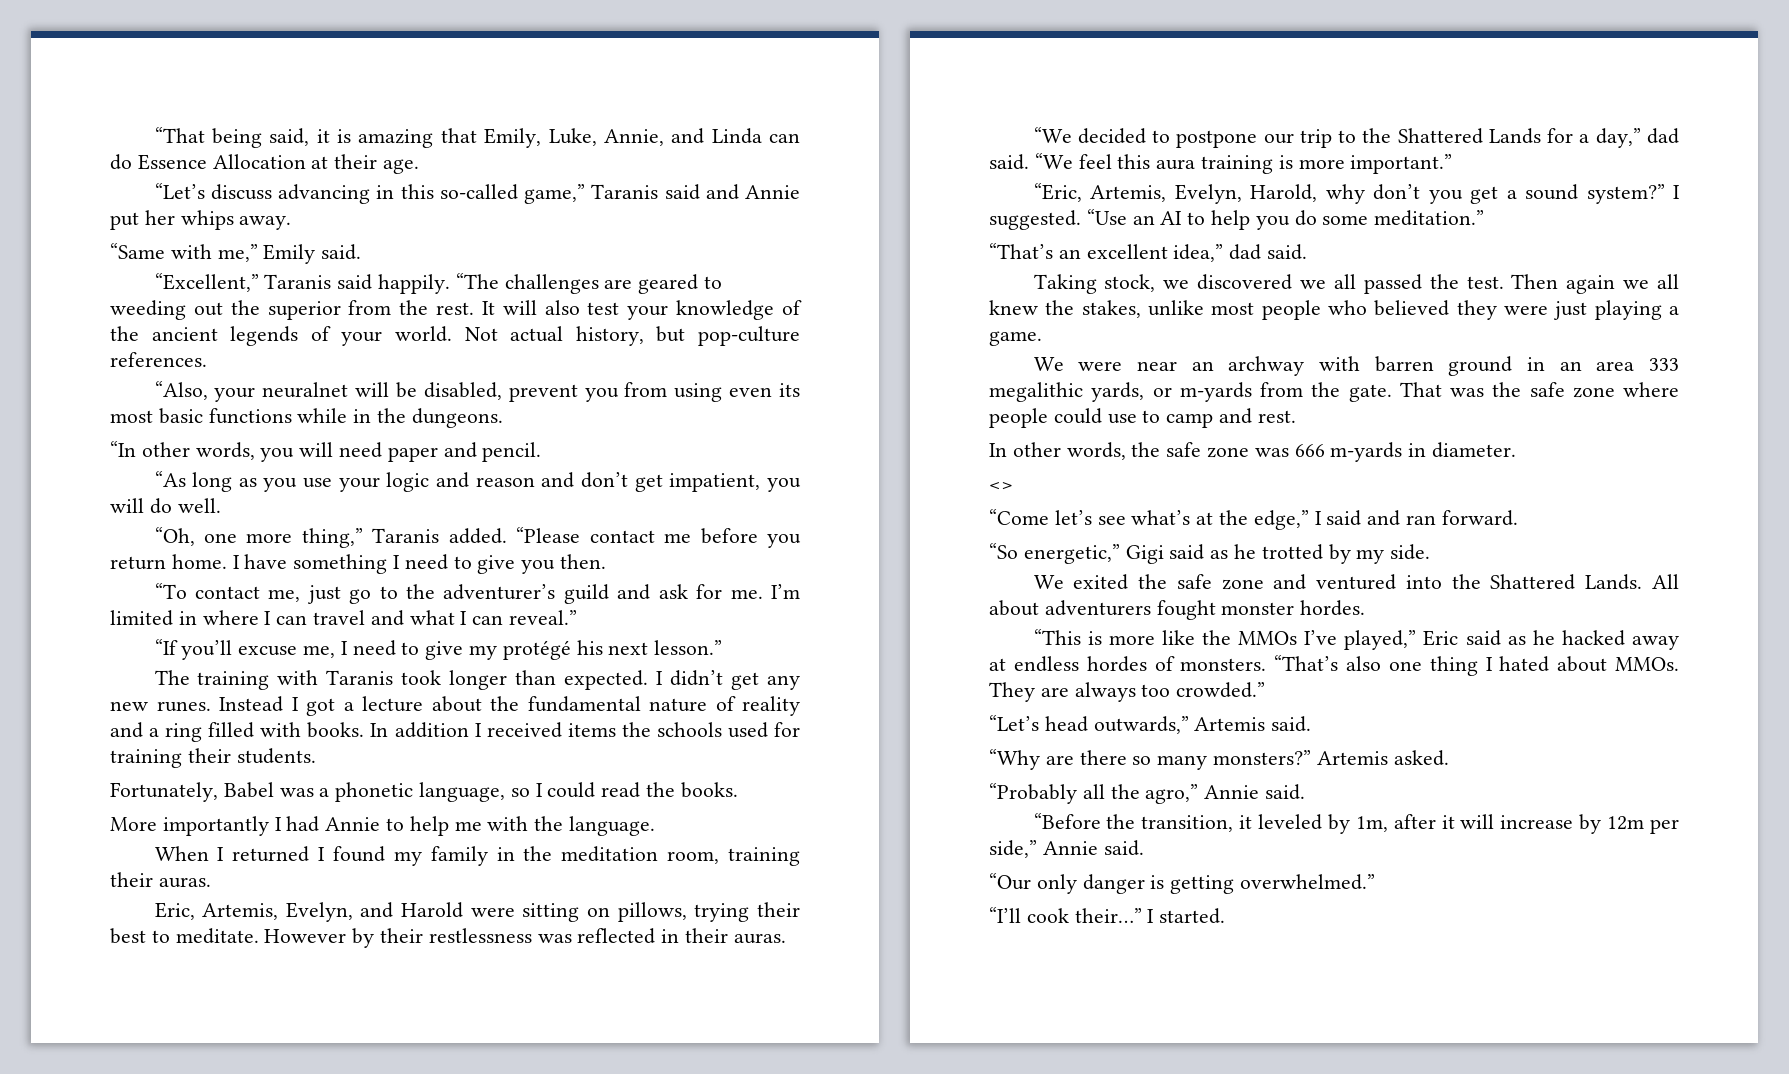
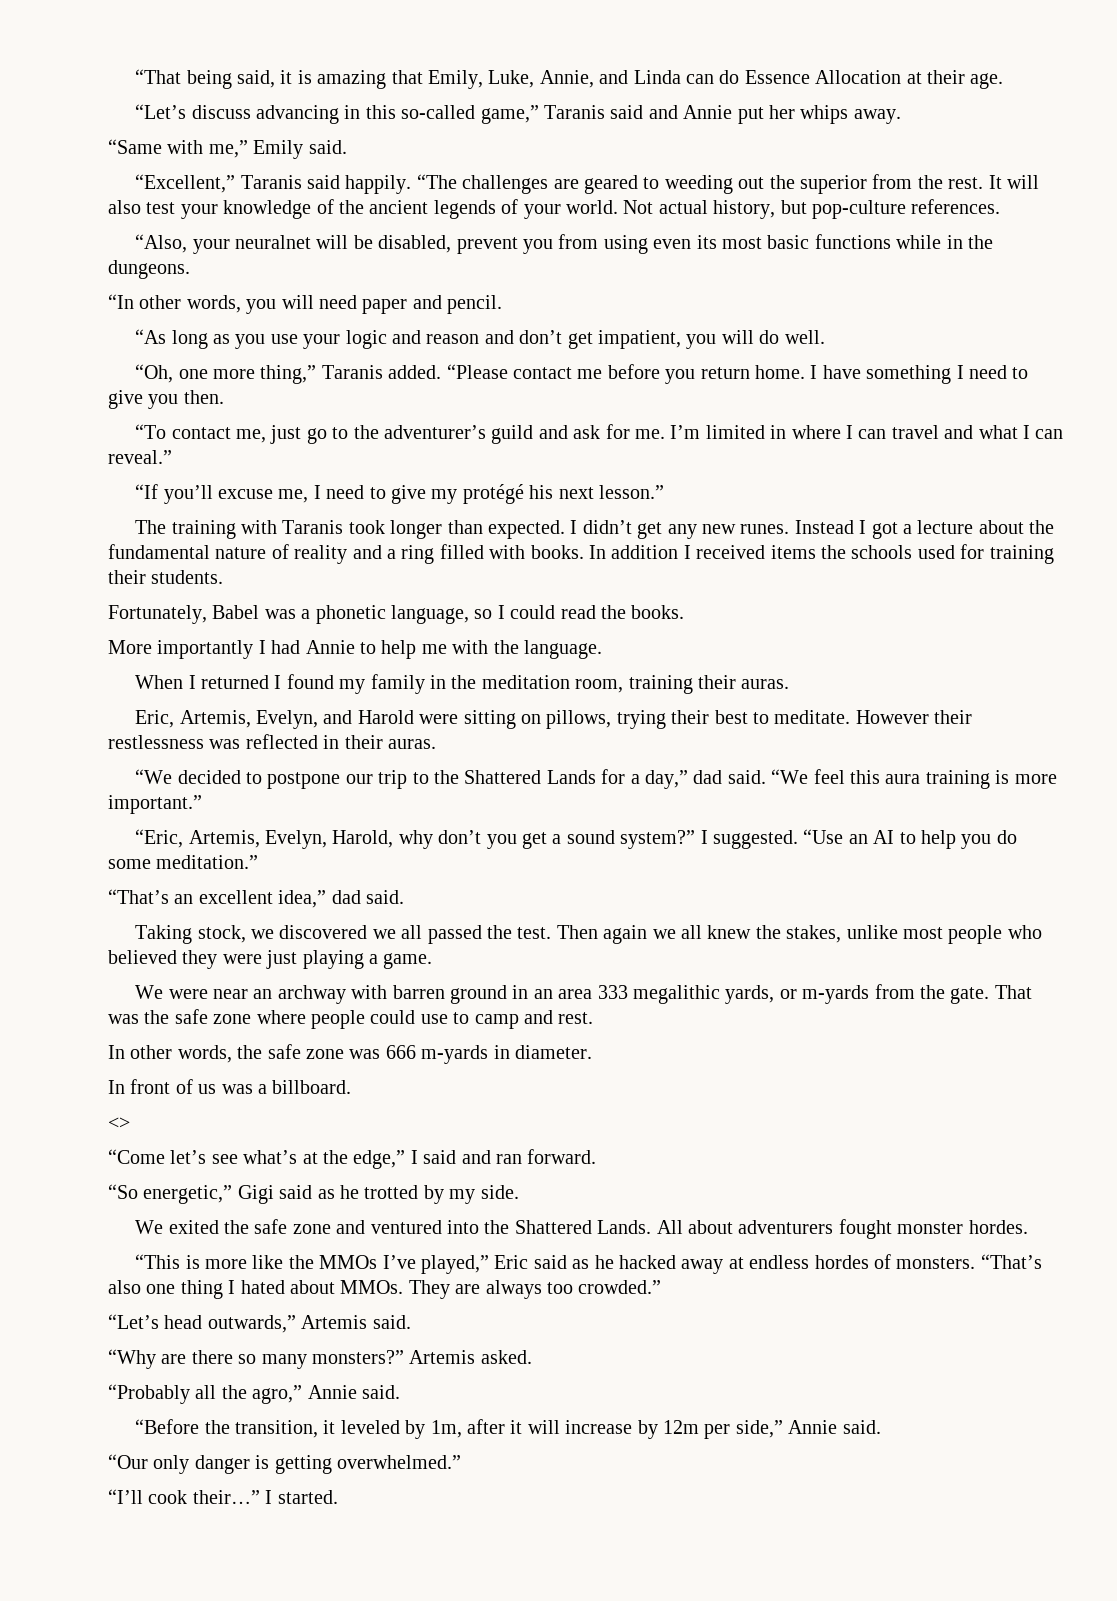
[352,928,375,948] by -> (929, 717) none
(1517, 450) none -> [108,1079,352,1094] // In front of us was a billboard.

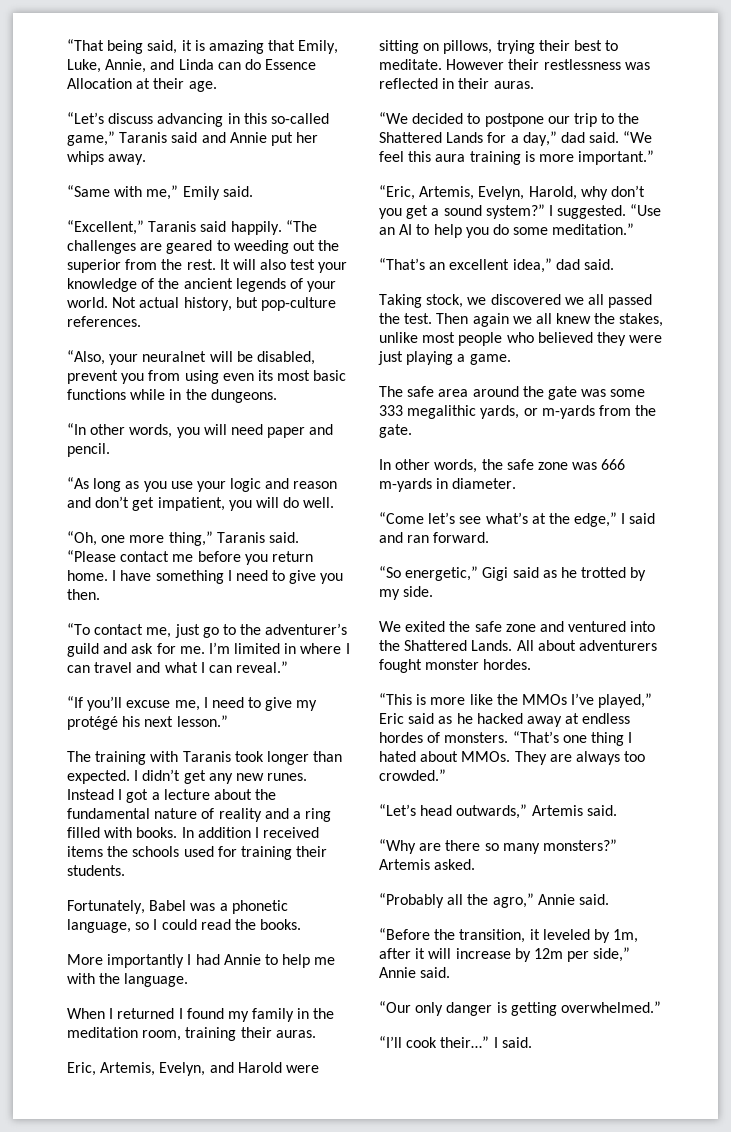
[388,365,442,379] added. -> [268,532,299,543] said.
[135,985,593,1004] We were near an archway with barren ground in an area -> [379,386,646,400] The safe area around the gate was some
[994,985,1032,999] [108,1009,594,1029] That was the safe zone where people could use to camp and rest. -> (412, 431) none
[108,1079,352,1094] [108,1117,130,1129] // In front of us was a billboard. // <> -> (517, 483) none
[108,1280,141,1294] also -> (559, 737) none
[277,1490,338,1504] started. -> [501,1037,532,1048] said.

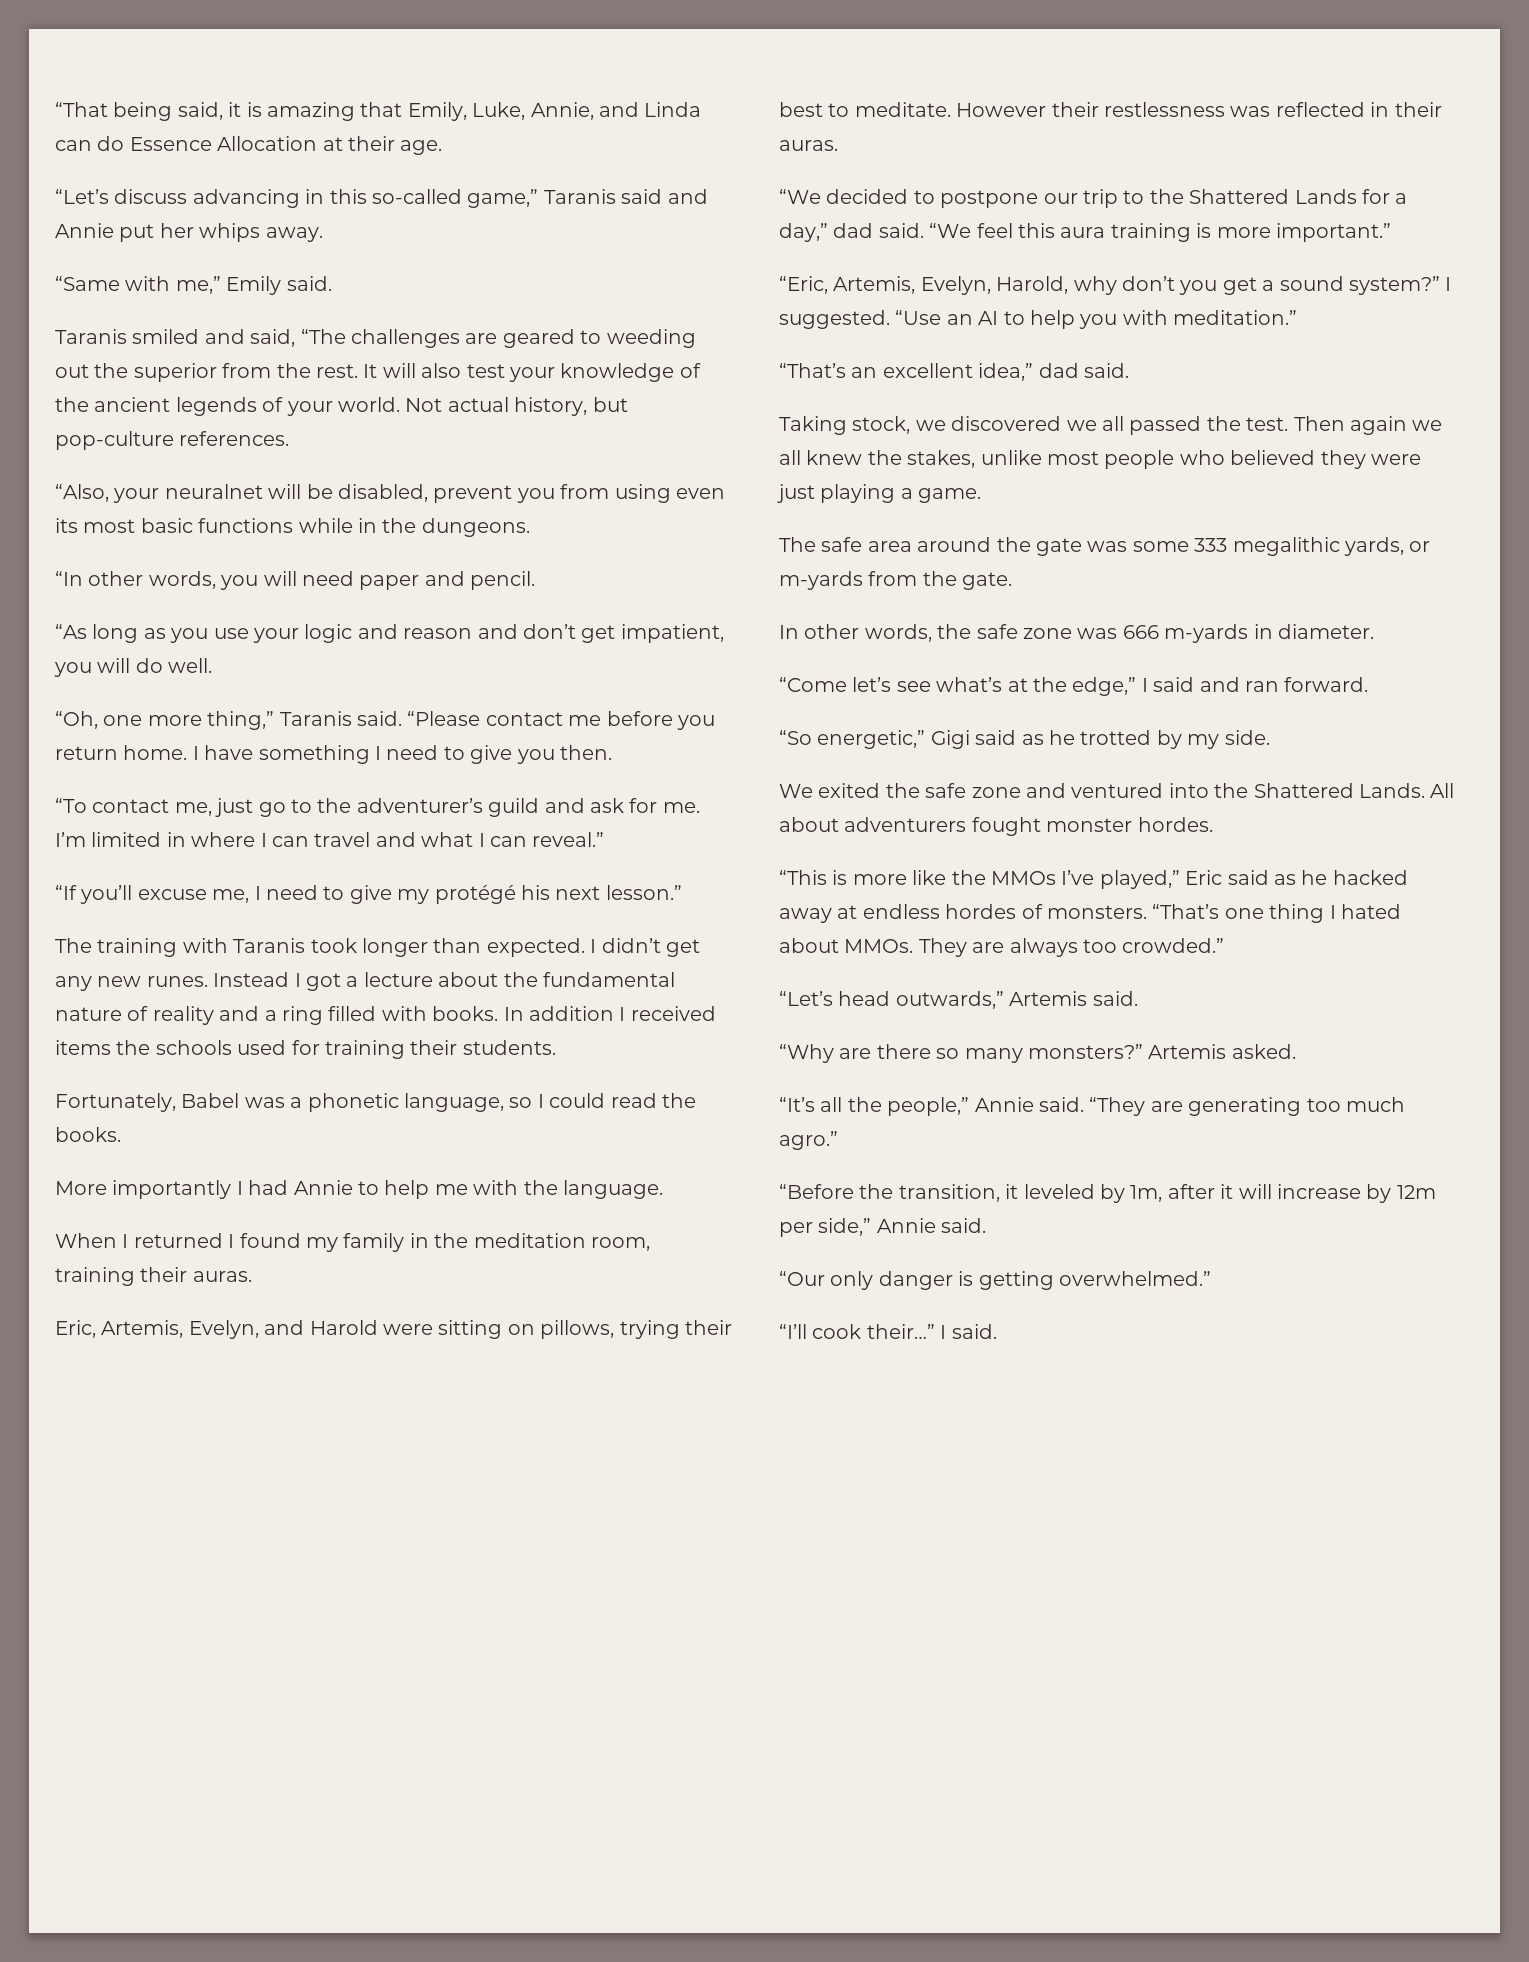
[67,220,282,235] “Excellent,” Taranis said happily. -> [55,329,296,347] Taranis smiled and said,
[492,224,549,235] do some -> [1122,310,1168,325] with
[379,893,444,908] “Probably -> [779,1097,815,1112] “It’s
[492,893,609,908] agro,” Annie said. -> [887,1097,1405,1116] [779,1131,838,1150] people,” Annie said. “They are generating too much agro.”

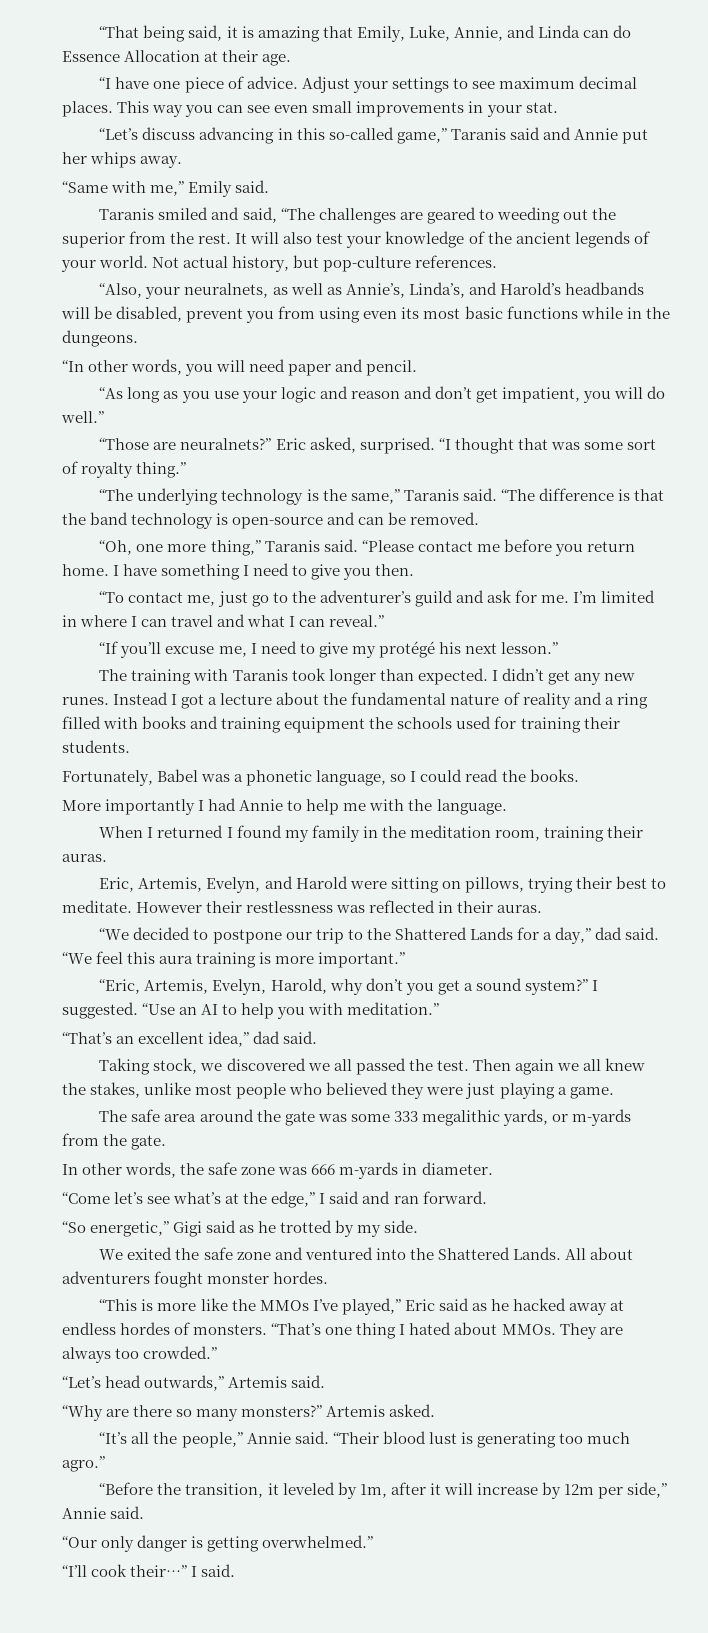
(443, 147) none -> [99,76,637,93] [62,101,558,117] // “I have one piece of advice. Adjust your settings to see maximum decimal places. This way you can see even small improvements in your stat.
[164,484,263,499] neuralnet -> [184,282,644,298] neuralnets, as well as Annie’s, Linda’s, and Harold’s headbands
[168,658,213,673] well. -> [61,411,104,423] [99,437,656,454] [62,461,187,478] [99,488,664,505] [62,512,480,529] well.” // “Those are neuralnets?” Eric asked, surprised. “I thought that was some sort of royalty thing.” // “The underlying technology is the same,” Taranis said. “The difference is that the band technology is open-source and can be removed.
[432,1006,716,1021] [55,1040,111,1055] books. In addition I received items -> [142,716,366,733] books and training equipment
[1089,1097,1183,1116] “They are -> [332,1431,473,1444] “Their blood lust is

